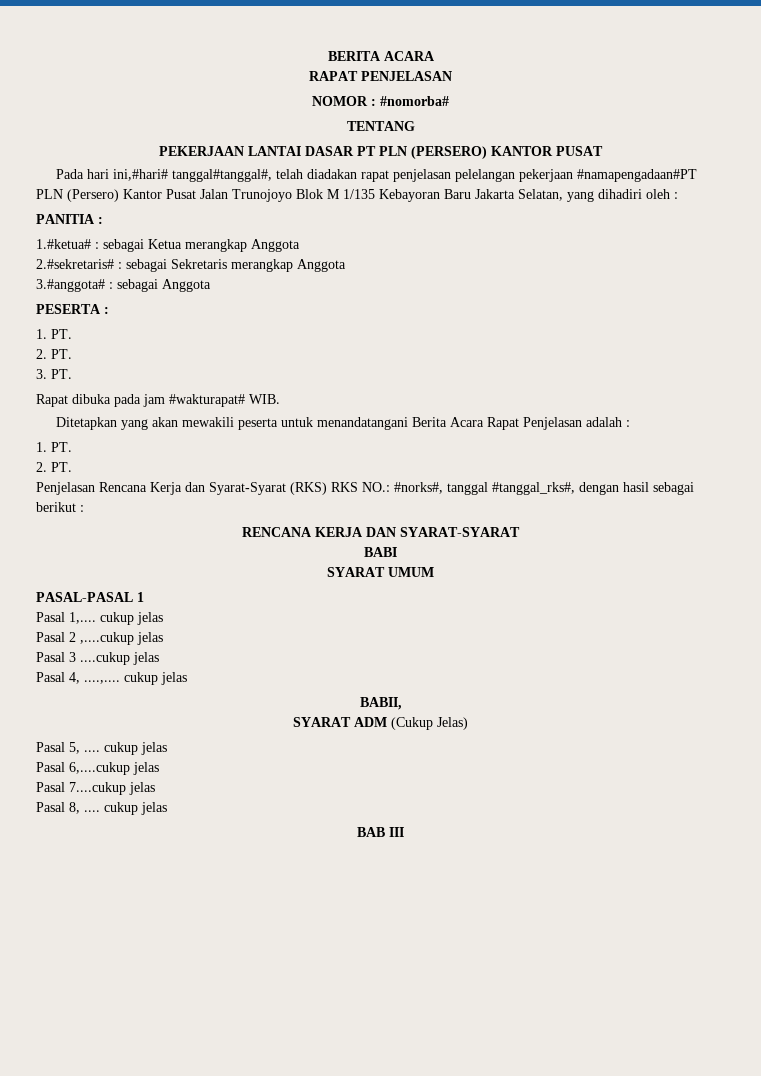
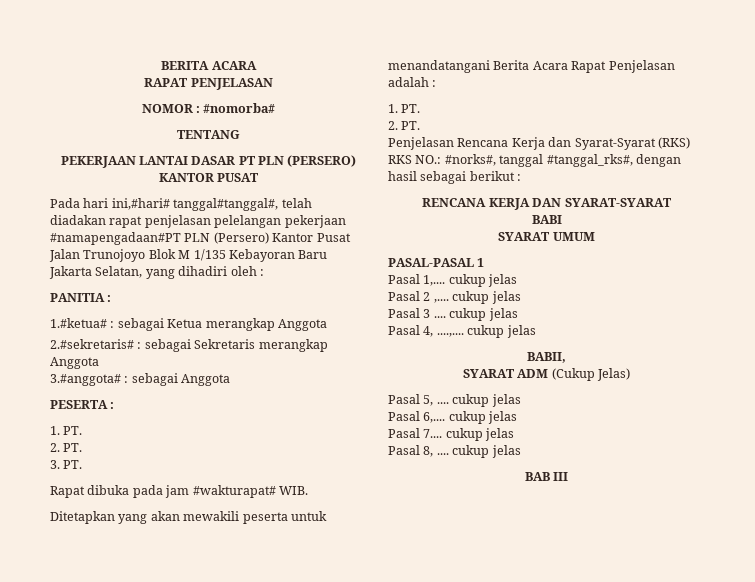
[80,632,134,645] ,....cukup -> [433,291,490,304] ,.... cukup
[80,652,130,665] ....cukup -> [433,308,487,321] .... cukup
[69,762,159,775] [36,782,126,795] 6,....cukup jelas // Pasal 7....cukup -> [423,411,518,424] [388,428,483,441] 6,.... cukup jelas // Pasal 7.... cukup

